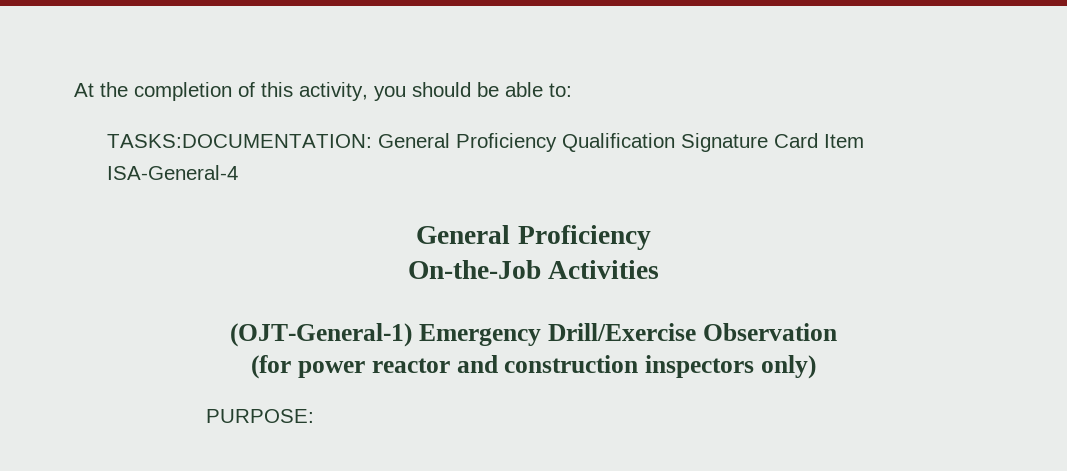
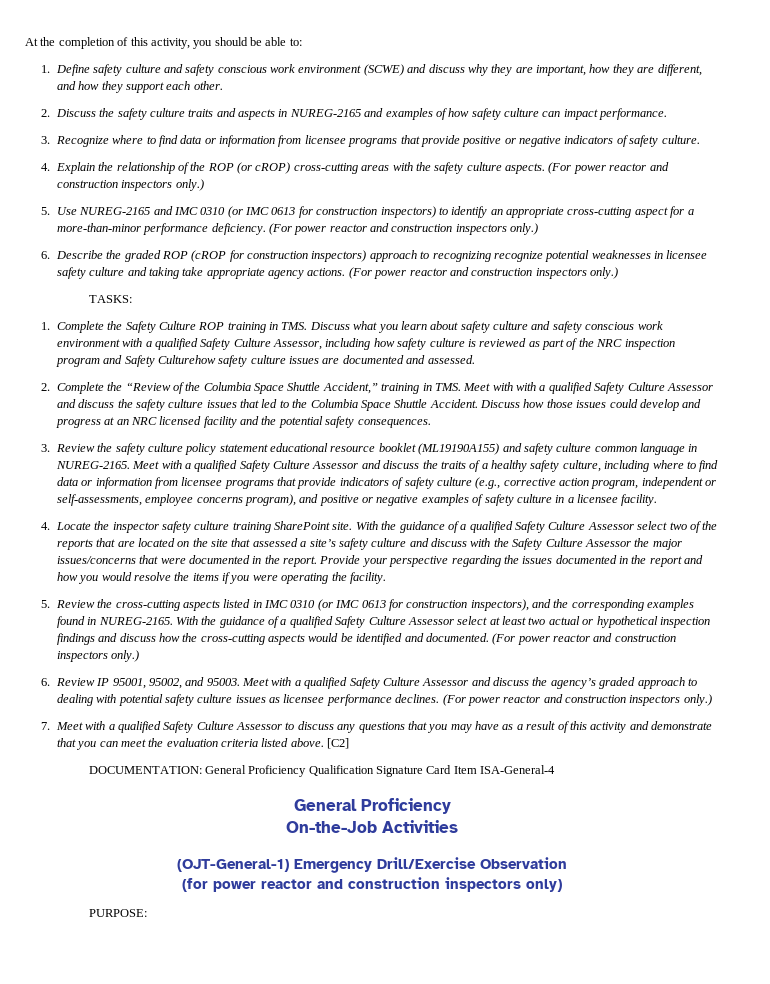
[107,134,373,148] TASKS:DOCUMENTATION: -> [40,64,702,76] [56,81,223,93] [40,108,668,120] [40,135,700,147] [40,162,669,174] [56,179,204,191] [40,206,694,218] [56,223,539,235] [40,250,708,262] [56,267,619,279] [88,295,132,303] [40,321,663,333] [56,338,675,350] [55,355,475,367] [40,382,713,394] [56,399,702,411] [55,416,431,428] [40,443,698,455] [55,460,719,472] [56,477,717,489] [56,494,658,506] [40,521,718,533] [56,538,682,550] [56,555,704,567] [56,572,386,584] [40,599,695,611] [56,616,710,628] [56,633,676,645] [56,650,140,662] [40,677,697,689] [56,694,712,706] [40,721,713,733] [56,738,350,750] [88,766,202,774] 1. Define safety culture and safety conscious work environment (SCWE) and discuss why they are important, how they are different, and how they support each other. // 2. Discuss the safety culture traits and aspects in NUREG-2165 and examples of how safety culture can impact performance. // 3. Recognize where to find data or information from licensee programs that provide positive or negative indicators of safety culture. // 4. Explain the relationship of the ROP (or cROP) cross-cutting areas with the safety culture aspects. (For power reactor and construction inspectors only.) // 5. Use NUREG-2165 and IMC 0310 (or IMC 0613 for construction inspectors) to identify an appropriate cross-cutting aspect for a more-than-minor performance deficiency. (For power reactor and construction inspectors only.) // 6. Describe the graded ROP (cROP for construction inspectors) approach to recognizing recognize potential weaknesses in licensee safety culture and taking take appropriate agency actions. (For power reactor and construction inspectors only.) // TASKS: // 1. Complete the Safety Culture ROP training in TMS. Discuss what you learn about safety culture and safety conscious work environment with a qualified Safety Culture Assessor, including how safety culture is reviewed as part of the NRC inspection program and Safety Culturehow safety culture issues are documented and assessed. // 2. Complete the “Review of the Columbia Space Shuttle Accident,” training in TMS. Meet with with a qualified Safety Culture Assessor and discuss the safety culture issues that led to the Columbia Space Shuttle Accident. Discuss how those issues could develop and progress at an NRC licensed facility and the potential safety consequences. // 3. Review the safety culture policy statement educational resource booklet (ML19190A155) and safety culture common language in NUREG-2165. Meet with a qualified Safety Culture Assessor and discuss the traits of a healthy safety culture, including where to find data or information from licensee programs that provide indicators of safety culture (e.g., corrective action program, independent or self-assessments, employee concerns program), and positive or negative examples of safety culture in a licensee facility. // 4. Locate the inspector safety culture training SharePoint site. With the guidance of a qualified Safety Culture Assessor select two of the reports that are located on the site that assessed a site’s safety culture and discuss with the Safety Culture Assessor the major issues/concerns that were documented in the report. Provide your perspective regarding the issues documented in the report and how you would resolve the items if you were operating the facility. // 5. Review the cross-cutting aspects listed in IMC 0310 (or IMC 0613 for construction inspectors), and the corresponding examples found in NUREG-2165. With the guidance of a qualified Safety Culture Assessor select at least two actual or hypothetical inspection findings and discuss how the cross-cutting aspects would be identified and documented. (For power reactor and construction inspectors only.) // 6. Review IP 95001, 95002, and 95003. Meet with a qualified Safety Culture Assessor and discuss the agency’s graded approach to dealing with potential safety culture issues as licensee performance declines. (For power reactor and construction inspectors only.) // 7. Meet with a qualified Safety Culture Assessor to discuss any questions that you may have as a result of this activity and demonstrate that you can meet the evaluation criteria listed above. [C2] // DOCUMENTATION:

